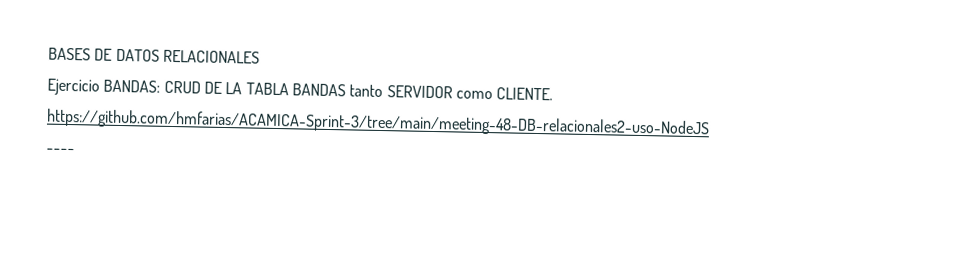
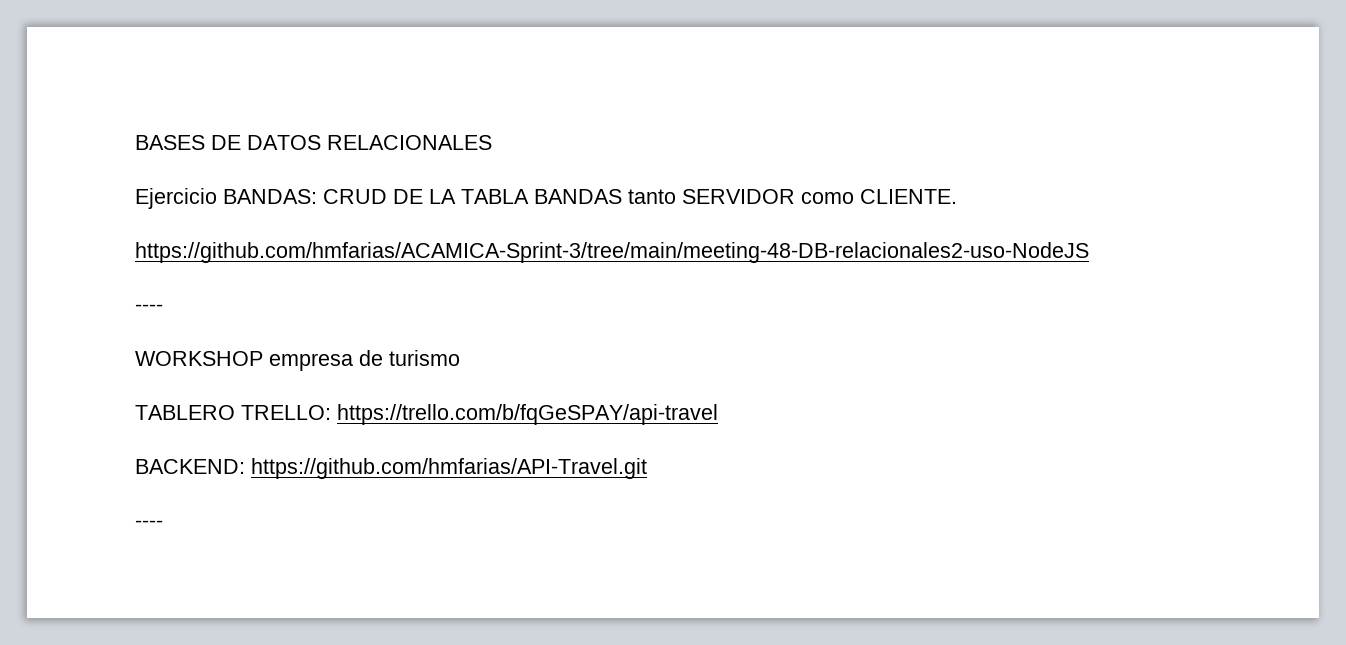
(75, 150) none -> [135,350,460,371] [135,404,718,425] [135,458,647,479] [135,520,163,528] // WORKSHOP empresa de turismo // TABLERO TRELLO: https://trello.com/b/fqGeSPAY/api-travel // BACKEND: https://github.com/hmfarias/API-Travel.git // ----

